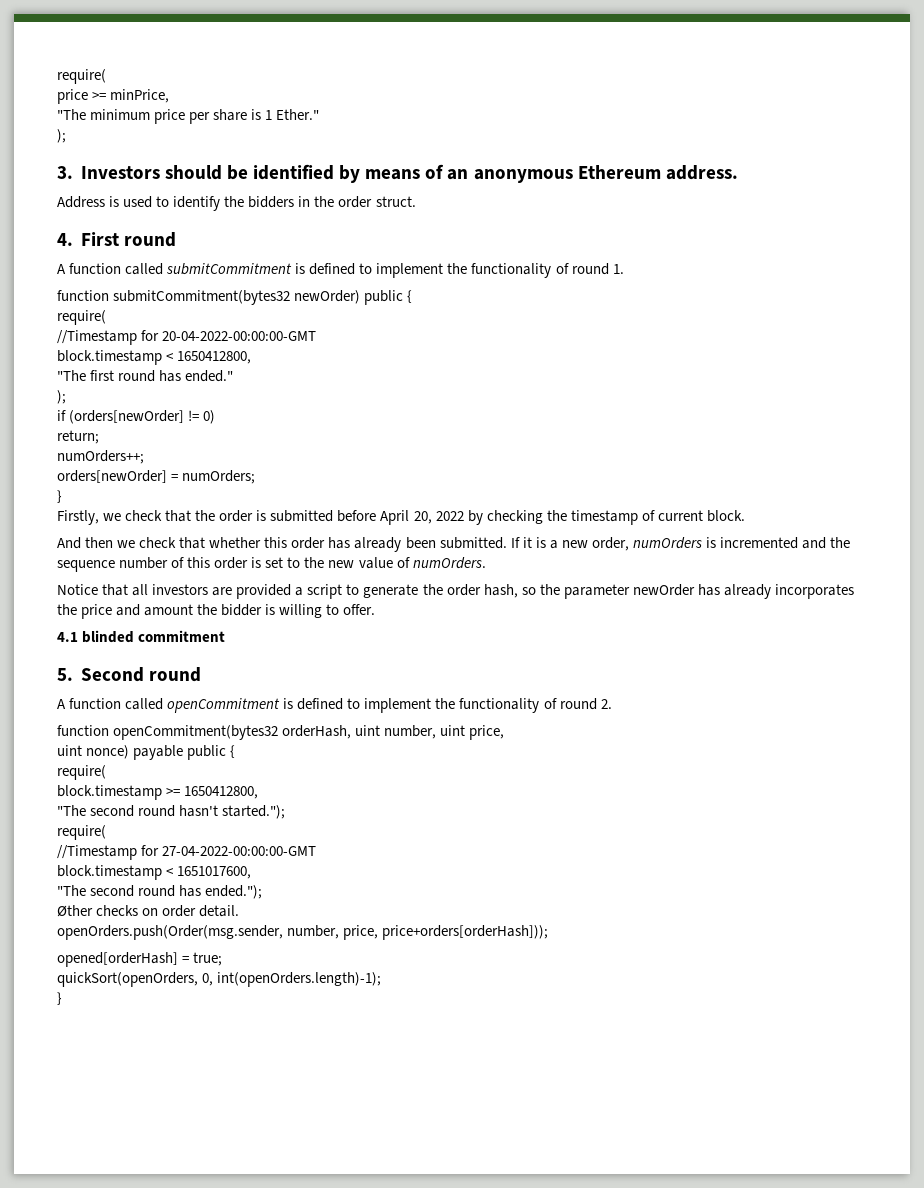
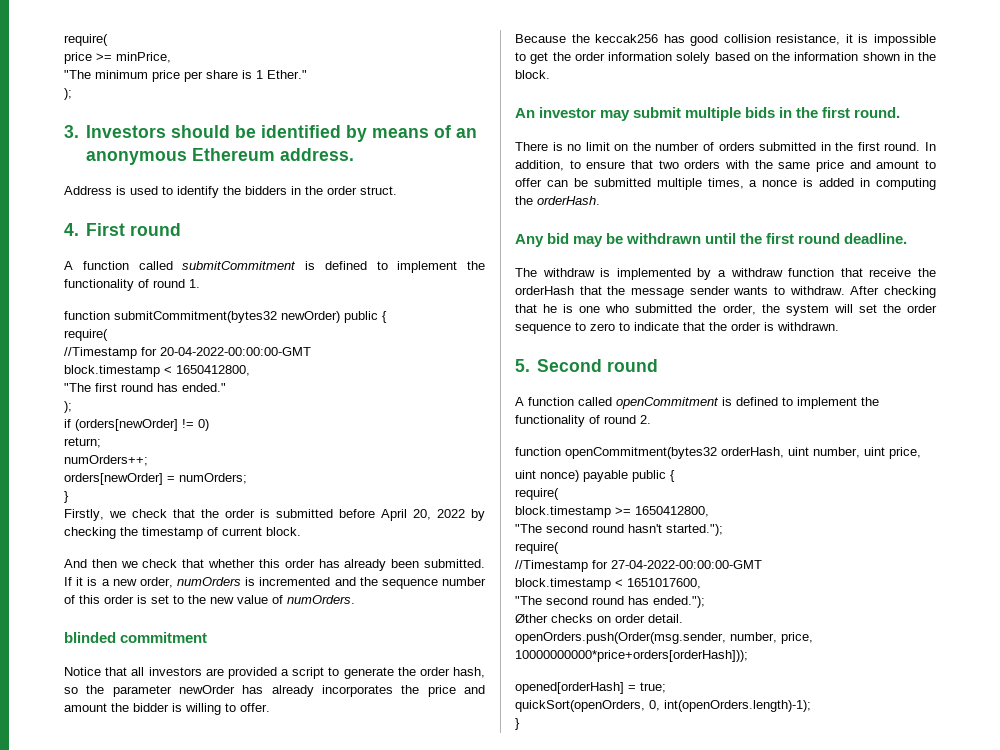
(486, 563) none -> [64,632,208,643] // blinded commitment
[57,630,226,643] 4.1 blinded commitment -> [515,34,936,46] [515,52,936,64] [515,70,550,79] [515,107,901,121] [515,142,936,151] [515,160,936,172] [515,178,937,190] [515,196,600,205] [515,233,908,247] [515,268,936,280] [515,286,936,298] [515,304,938,316] [515,322,839,334] Because the keccak256 has good collision resistance, it is impossible to get the order information solely based on the information shown in the block. // An investor may submit multiple bids in the first round. // There is no limit on the number of orders submitted in the first round. In addition, to ensure that two orders with the same price and amount to offer can be submitted multiple times, a nonce is added in computing the orderHash. // Any bid may be withdrawn until the first round deadline. // The withdraw is implemented by a withdraw function that receive the orderHash that the message sender wants to withdraw. After checking that he is one who submitted the order, the system will set the order sequence to zero to indicate that the order is withdrawn.
[382,925,549,940] price+orders[orderHash])); -> [515,650,748,662] 10000000000*price+orders[orderHash]));

